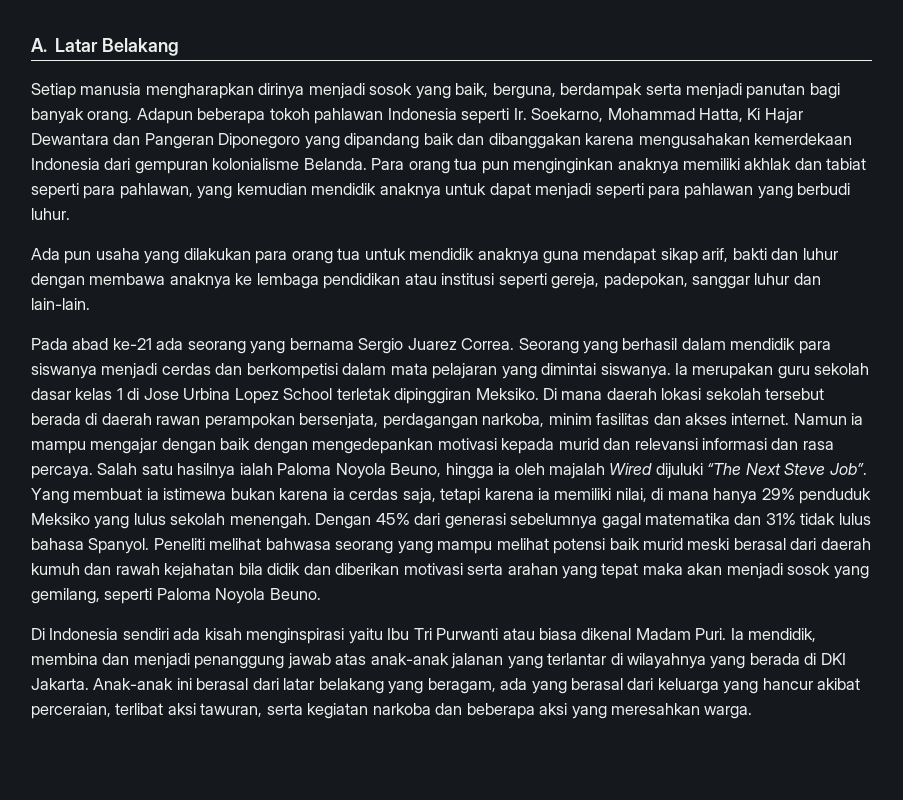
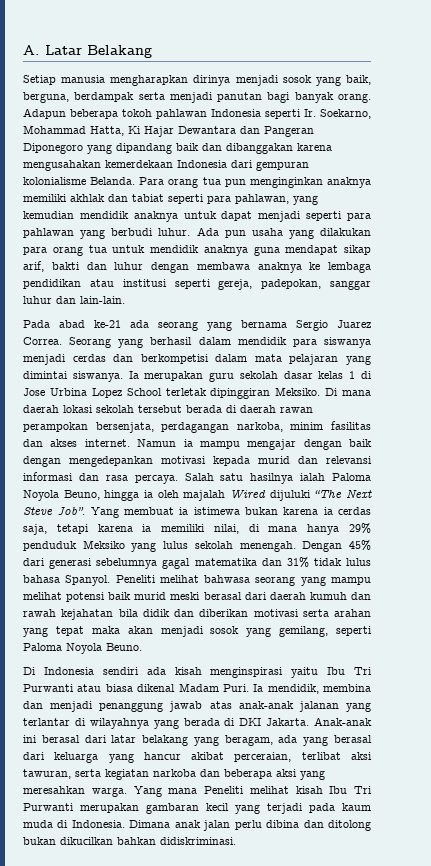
(70, 214) // -> (191, 232) none
(753, 712) none -> [133,786,372,797] [23,803,371,814] [23,820,372,831] [23,837,236,845] Yang mana Peneliti melihat kisah Ibu Tri Purwanti merupakan gambaran kecil yang terjadi pada kaum muda di Indonesia. Dimana anak jalan perlu dibina dan ditolong bukan dikucilkan bahkan didiskriminasi.

